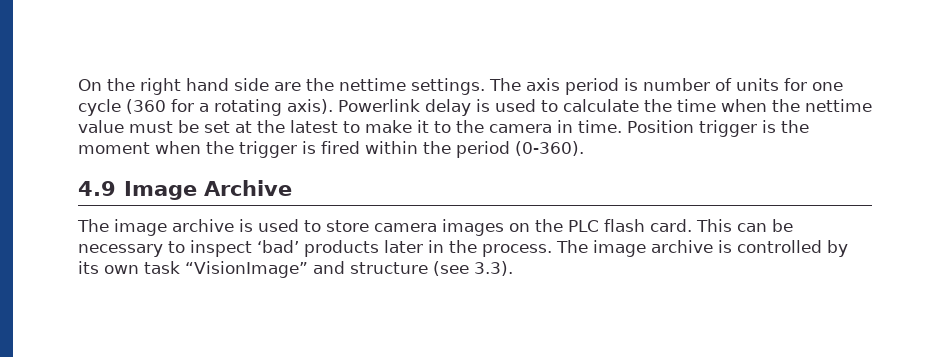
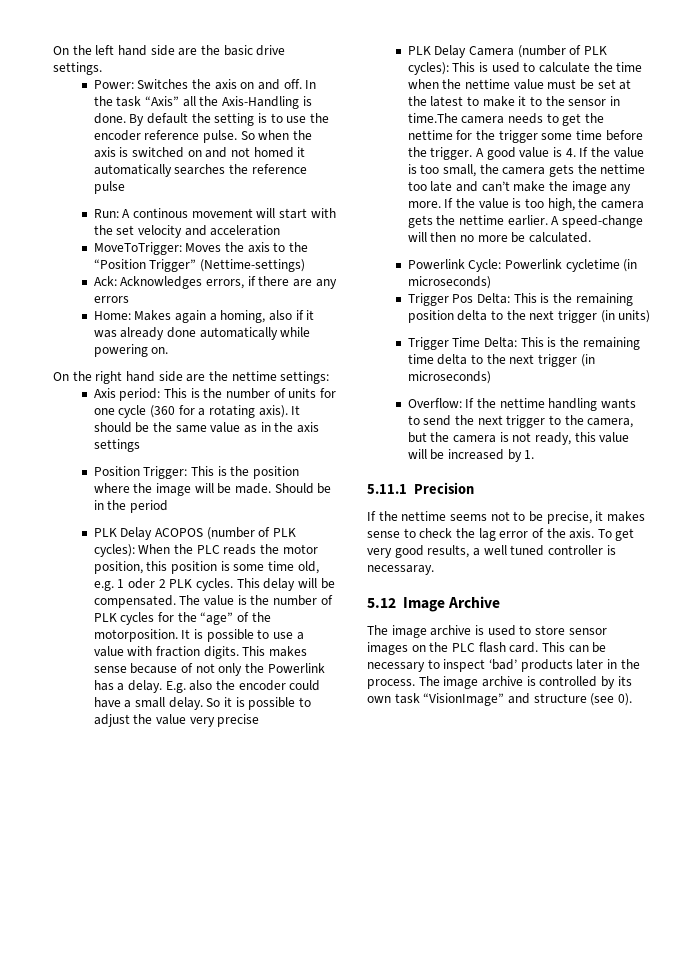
[78,78,135,91] On the -> [53,45,286,56] [53,62,102,75] [93,79,317,90] [93,96,312,109] [93,113,329,126] [93,130,313,143] [93,147,306,158] [93,164,307,177] [93,181,125,194] [93,208,336,219] [93,225,281,238] [93,242,309,255] [93,259,306,272] [93,276,337,289] [93,296,129,303] [93,310,315,323] [93,327,311,340] [93,344,169,357] [53,371,92,381] On the left hand side are the basic drive settings. // Power: Switches the axis on and off. In the task “Axis” all the Axis-Handling is done. By default the setting is to use the encoder reference pulse. So when the axis is switched on and not homed it automatically searches the reference pulse // Run: A continous movement will start with the set velocity and acceleration // MoveToTrigger: Moves the axis to the “Position Trigger” (Nettime-settings) // Ack: Acknowledges errors, if there are any errors // Home: Makes again a homing, also if it was already done automatically while powering on. // On the
[411,78,638,95] settings. The axis period is -> [280,371,330,384] [93,388,223,401] settings: // Axis period: This is the
[338,99,471,116] Powerlink delay -> [291,405,301,415] [93,422,319,433] [93,439,140,452] [93,466,300,479] [93,483,332,496] [93,500,169,513] [93,527,297,540] [93,544,318,557] [93,561,319,574] [93,578,335,591] [93,595,333,608] [93,612,271,625] [93,629,304,642] [93,646,308,659] [93,663,325,676] [93,680,321,693] [93,697,311,710] [93,714,260,727] [407,45,608,58] [407,62,476,75] It should be the same value as in the axis settings // Position Trigger: This is the position where the image will be made. Should be in the period // PLK Delay ACOPOS (number of PLK cycles): When the PLC reads the motor position, this position is some time old, e.g. 1 oder 2 PLK cycles. This delay will be compensated. The value is the number of PLK cycles for the “age” of the motorposition. It is possible to use a value with fraction digits. This makes sense because of not only the Powerlink has a delay. E.g. also the encoder could have a small delay. So it is possible to adjust the value very precise // PLK Delay Camera (number of PLK cycles): This
[489,120,809,137] [78,141,584,158] [78,181,116,196] camera in time. Position trigger is the moment when the trigger is fired within the period (0-360). // 4.9 -> [568,96,620,106] [407,113,605,126] [407,130,643,143] [407,147,644,160] [407,164,646,177] [407,181,632,194] [407,198,644,211] [407,215,644,228] [407,232,592,243] [407,259,638,272] [407,276,491,289] [407,293,633,306] [407,310,651,323] [407,337,640,350] [407,354,595,367] [407,371,491,384] [407,398,637,411] [407,415,634,428] [407,432,630,445] [407,449,535,462] [367,482,474,494] [367,511,645,524] [367,528,635,541] [367,545,616,558] [367,565,434,575] [367,598,396,608] sensor in time.The camera needs to get the nettime for the trigger some time before the trigger. A good value is 4. If the value is too small, the camera gets the nettime too late and can’t make the image any more. If the value is too high, the camera gets the nettime earlier. A speed-change will then no more be calculated. // Powerlink Cycle: Powerlink cycletime (in microseconds) // Trigger Pos Delta: This is the remaining position delta to the next trigger (in units) // Trigger Time Delta: This is the remaining time delta to the next trigger (in microseconds) // Overflow: If the nettime handling wants to send the next trigger to the camera, but the camera is not ready, this value will be increased by 1. // 5.11.1 Precision // If the nettime seems not to be precise, it makes sense to check the lag error of the axis. To get very good results, a well tuned controller is necessaray. // 5.12
[374,223,437,232] camera -> [568,628,607,635] sensor
[474,261,513,276] 3.3). -> [617,693,632,706] 0).

